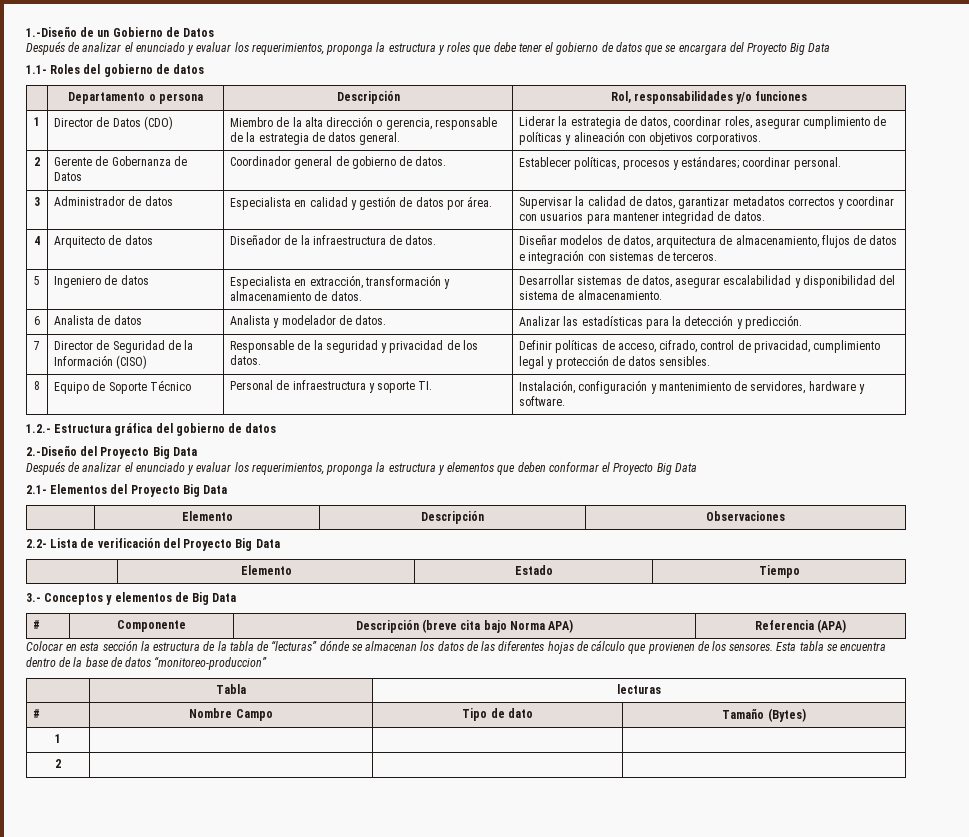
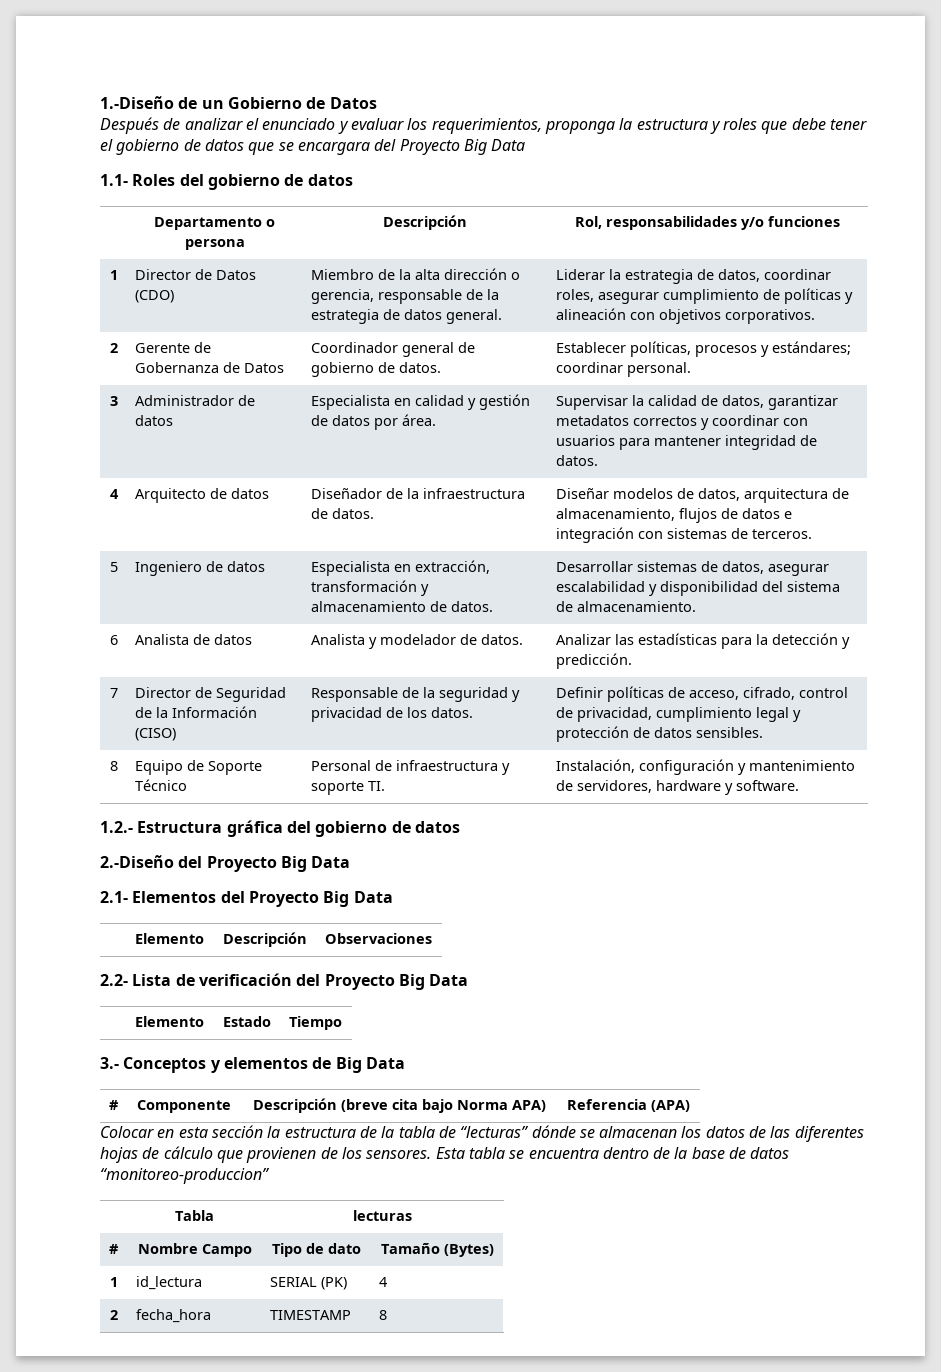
[26,461,697,475] // Después de analizar el enunciado y evaluar los requerimientos, proponga la estructura y elementos que deben conformar el Proyecto Big Data -> (351, 862) none
[55,759,61,768] | | // 2 | | | -> [135,1276,202,1290] [269,1277,347,1290] [378,1277,387,1287] [110,1310,118,1320] [135,1309,211,1323] [269,1310,351,1320] [378,1310,387,1320] id_lectura | SERIAL (PK) | 4 // 2 | fecha_hora | TIMESTAMP | 8

